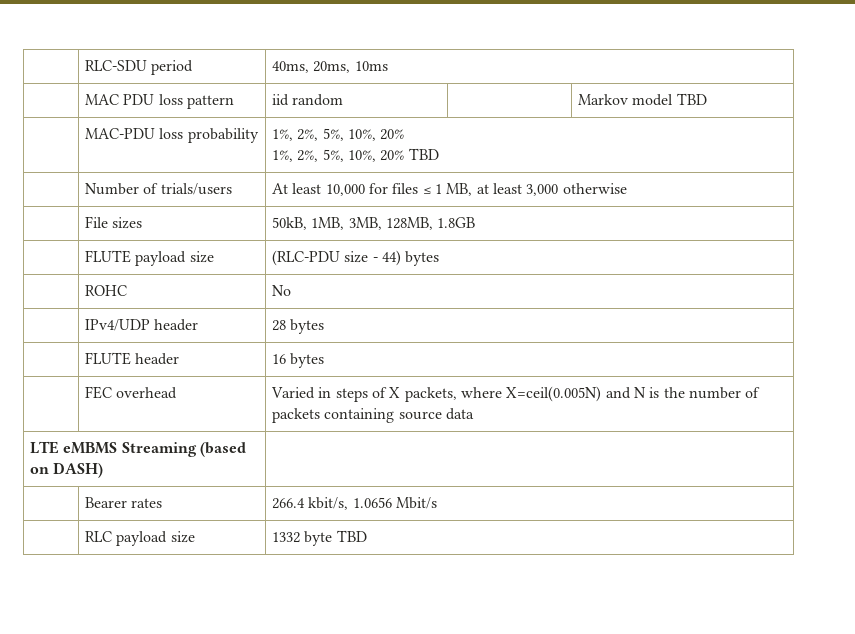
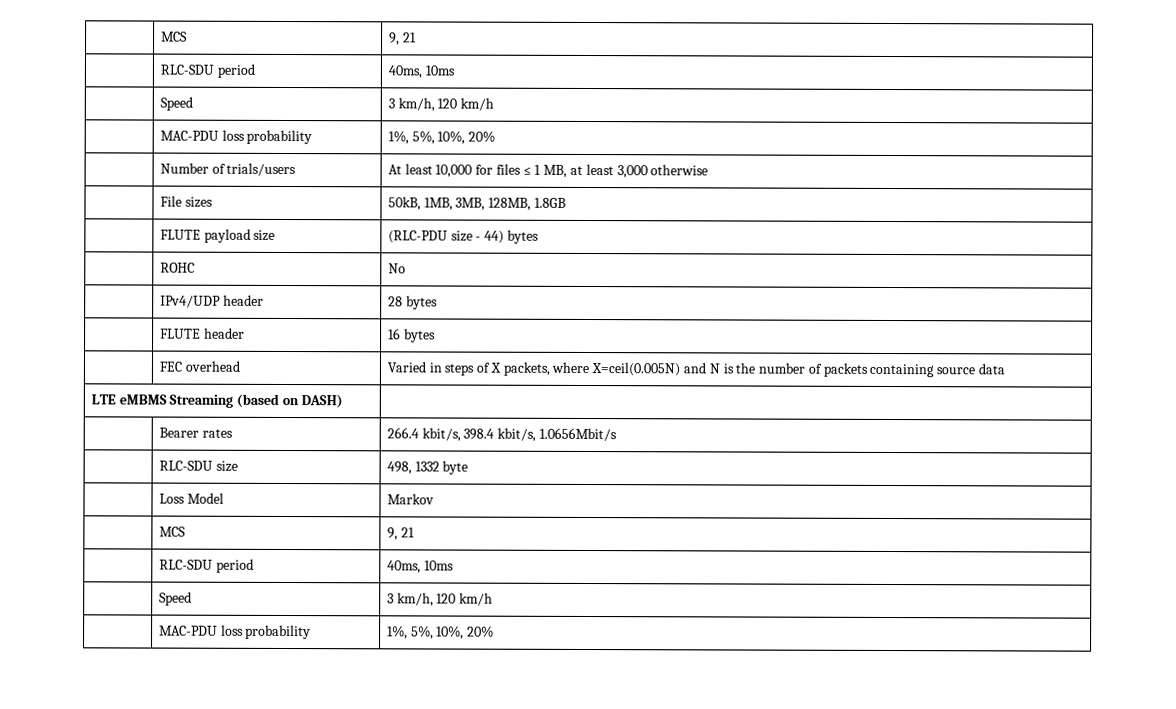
[85,60,194,75] [272,61,388,73] [85,94,235,109] [272,94,344,106] [578,93,707,106] [85,128,259,143] [272,128,405,141] [272,148,439,162] | RLC-SDU period | 40ms, 20ms, 10ms // | MAC PDU loss pattern | iid random | | Markov model TBD // | MAC-PDU loss probability | 1%, 2%, 5%, 10%, 20% // 1%, 2%, 5%, 10%, 20% TBD -> [160,31,188,42] [388,32,417,46] [159,63,255,78] [387,65,455,79] [159,96,193,111] [387,97,495,112] [159,129,313,145] [387,130,496,145] | MCS | 9, 21 // | RLC-SDU period | 40ms, 10ms // | Speed | 3 km/h, 120 km/h // | MAC-PDU loss probability | 1%, 5%, 10%, 20%
[352,497,438,509] [85,531,195,546] 1.0656 Mbit/s // | RLC payload size | -> [463,427,617,442] [158,460,238,472] [386,461,412,475] 398.4 kbit/s, 1.0656Mbit/s // | RLC-SDU size | 498,
[336,530,367,542] TBD -> [158,492,224,504] [386,493,434,505] [158,526,186,537] [386,527,415,541] [158,558,254,573] [386,560,454,574] [158,591,192,606] [386,592,494,607] [158,624,312,640] [386,625,495,640] // | Loss Model | Markov // | MCS | 9, 21 // | RLC-SDU period | 40ms, 10ms // | Speed | 3 km/h, 120 km/h // | MAC-PDU loss probability | 1%, 5%, 10%, 20%

